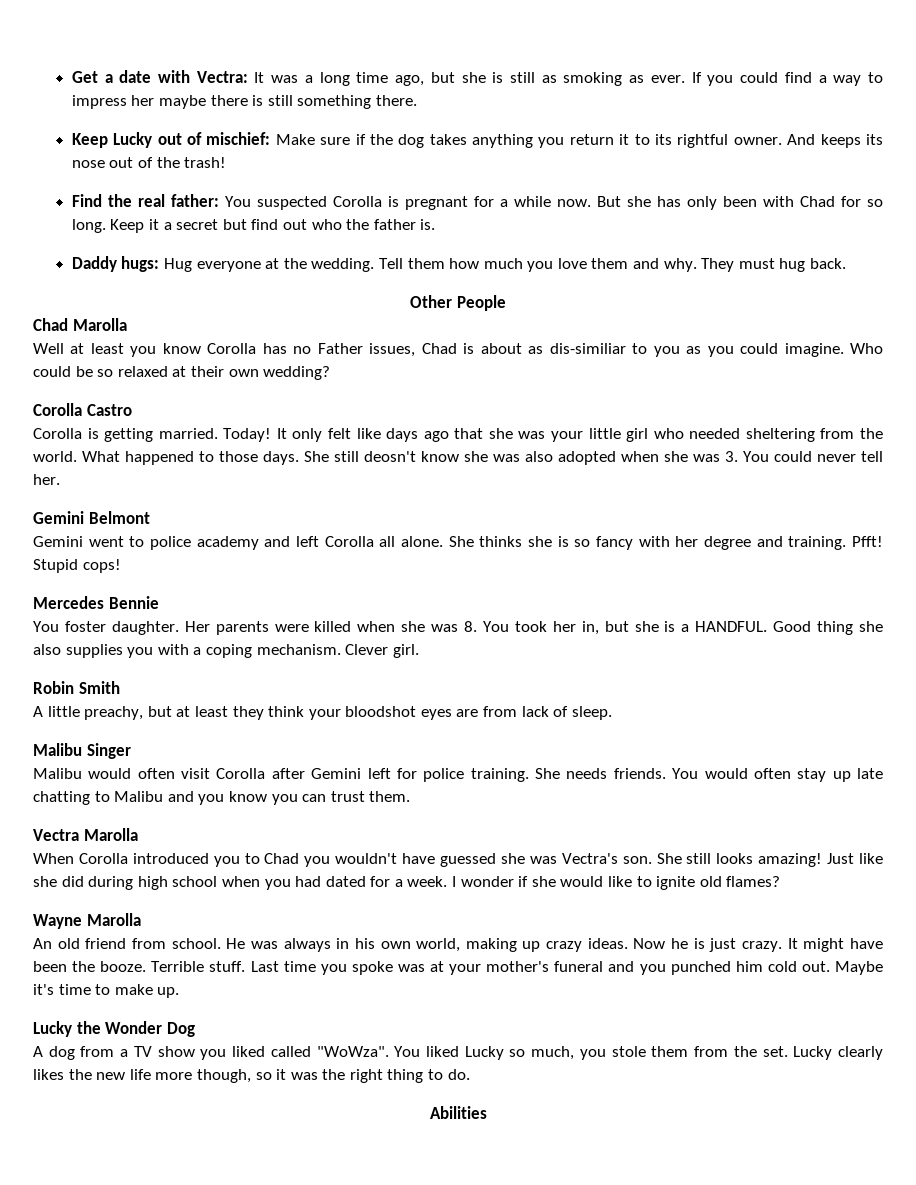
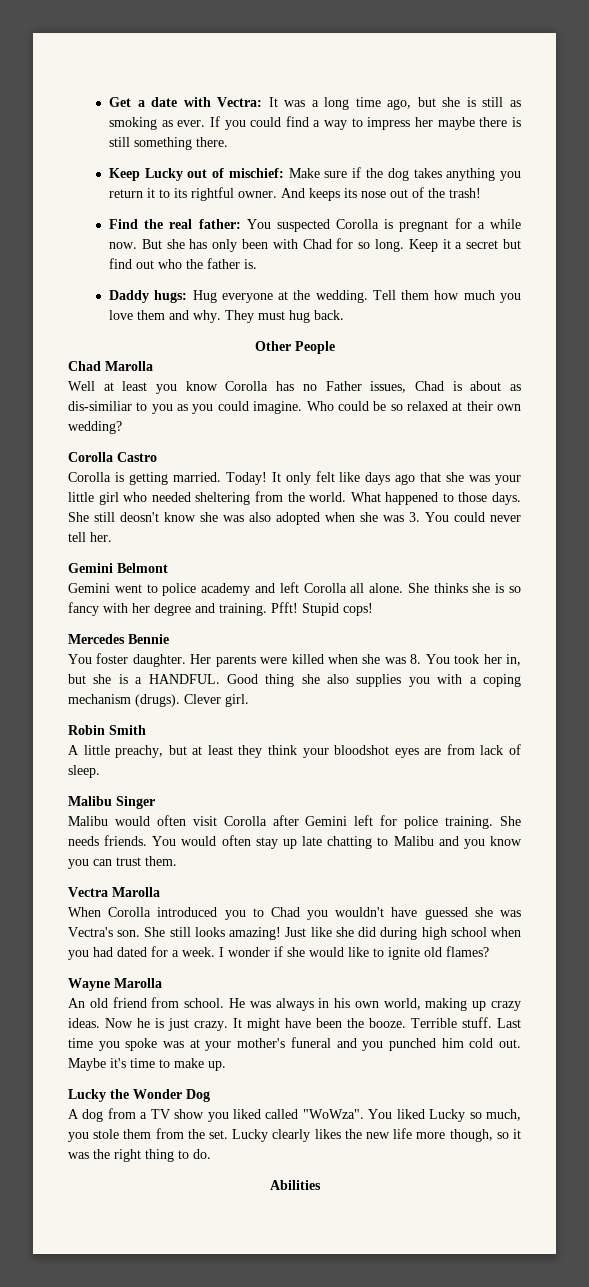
[256,644,341,655] mechanism. -> [68,694,180,707] mechanism (drugs).

